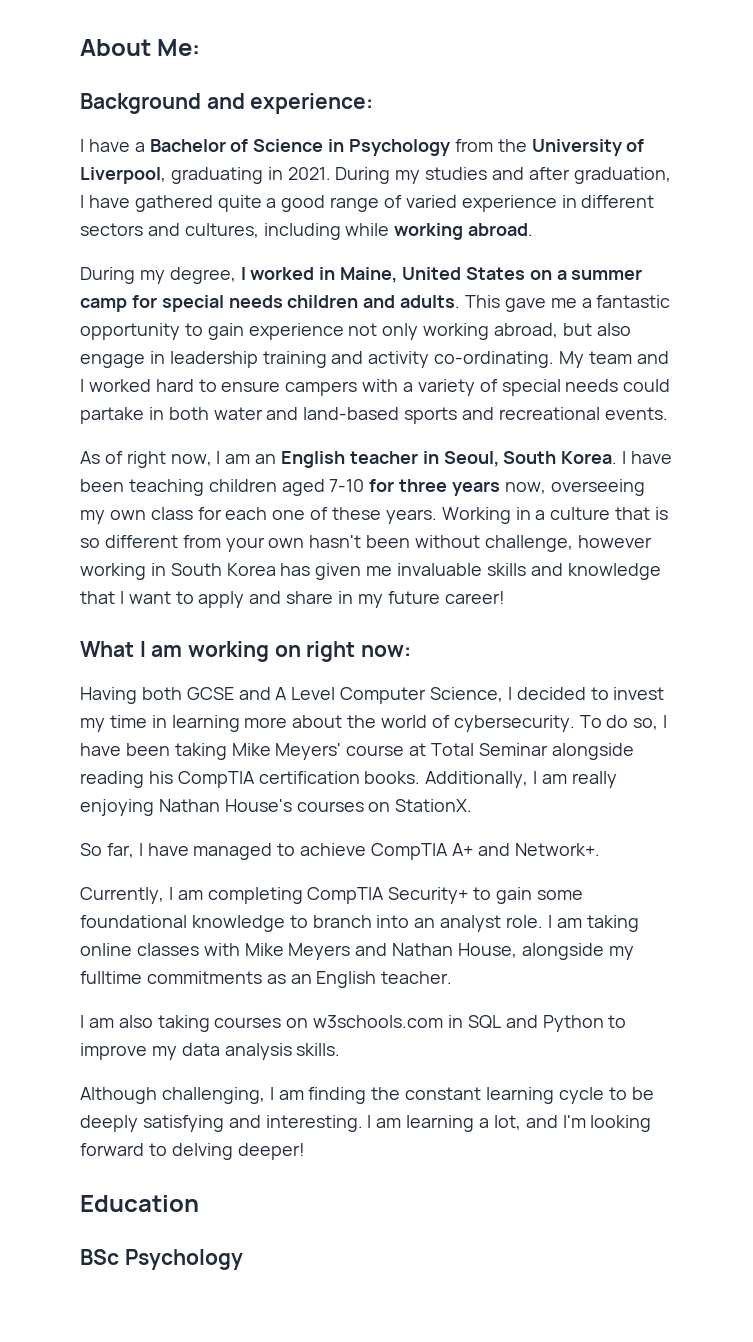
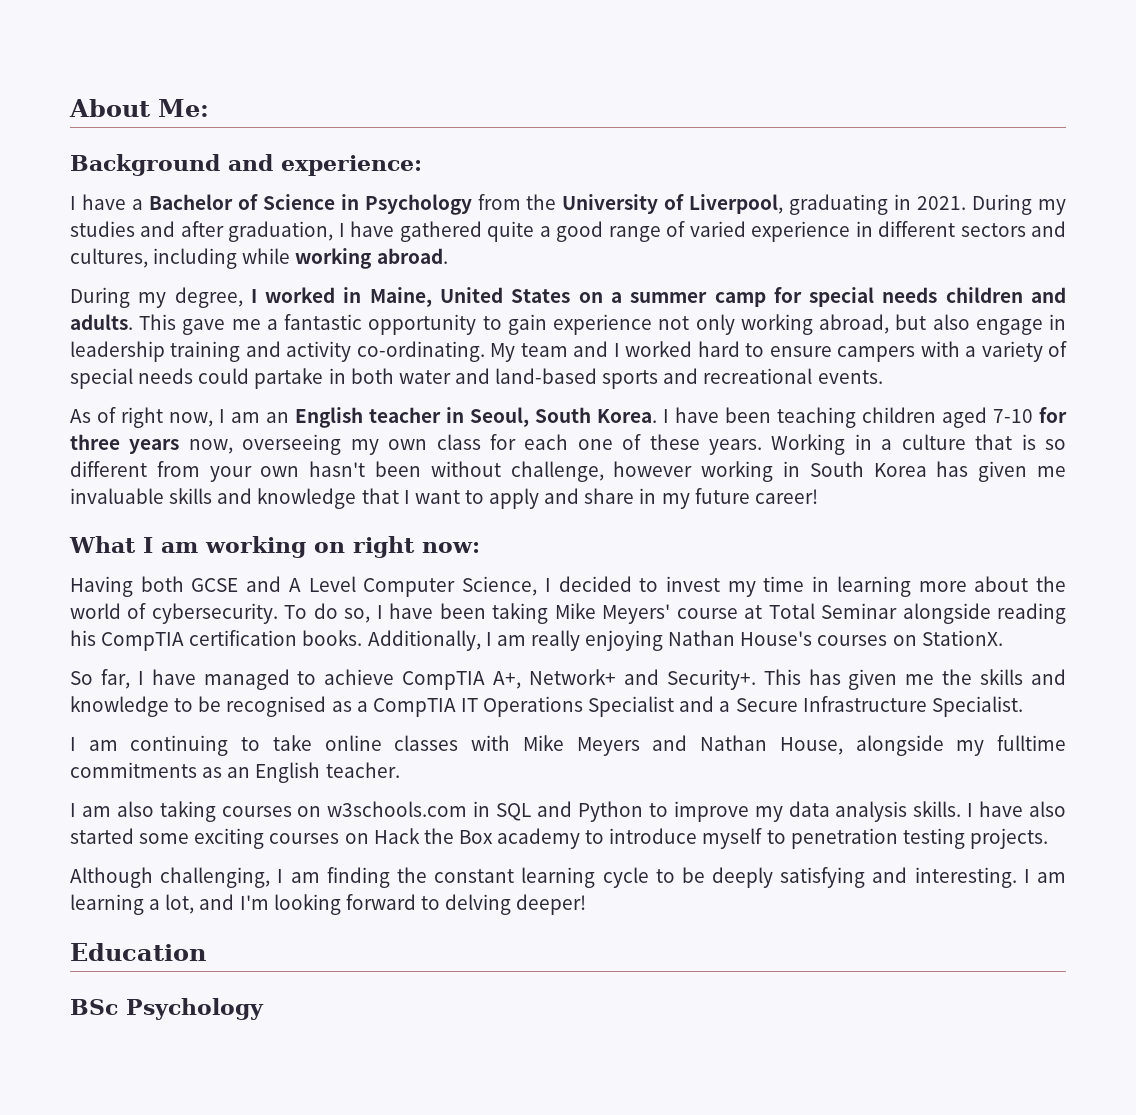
[451,843,600,856] [80,887,583,904] [80,915,639,932] A+ and Network+. // Currently, I am completing CompTIA Security+ to gain some foundational knowledge to branch into an analyst role. I am taking -> [493,669,1067,690] [70,696,1023,717] [70,735,312,756] A+, Network+ and Security+. This has given me the skills and knowledge to be recognised as a CompTIA IT Operations Specialist and a Secure Infrastructure Specialist. // I am continuing to take
(341, 1049) none -> [967,801,1067,817] [70,828,1048,849] I have also started some exciting courses on Hack the Box academy to introduce myself to penetration testing projects.

